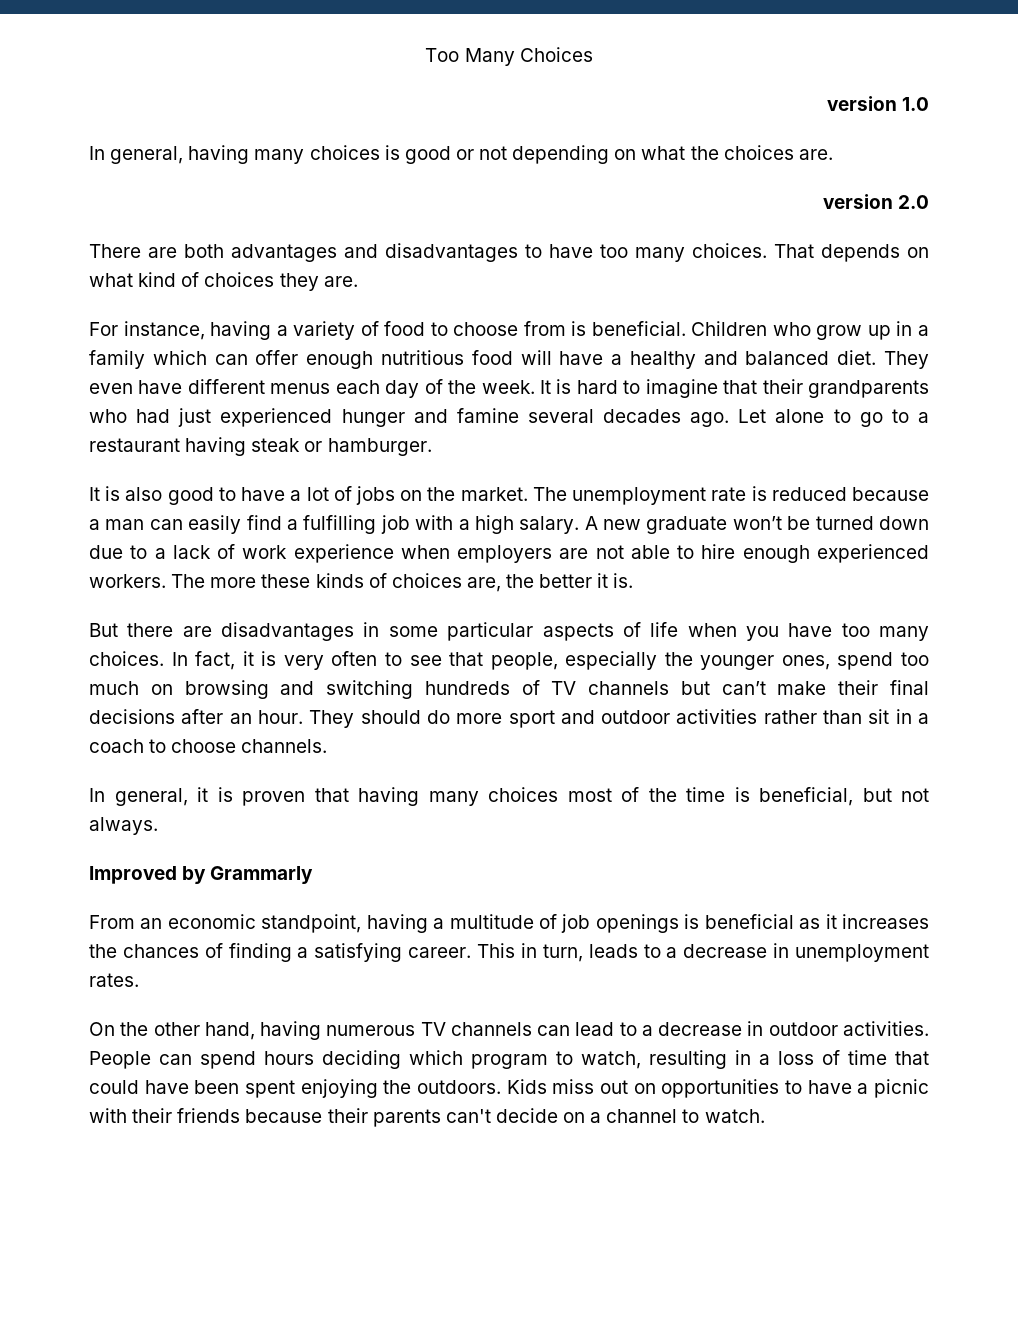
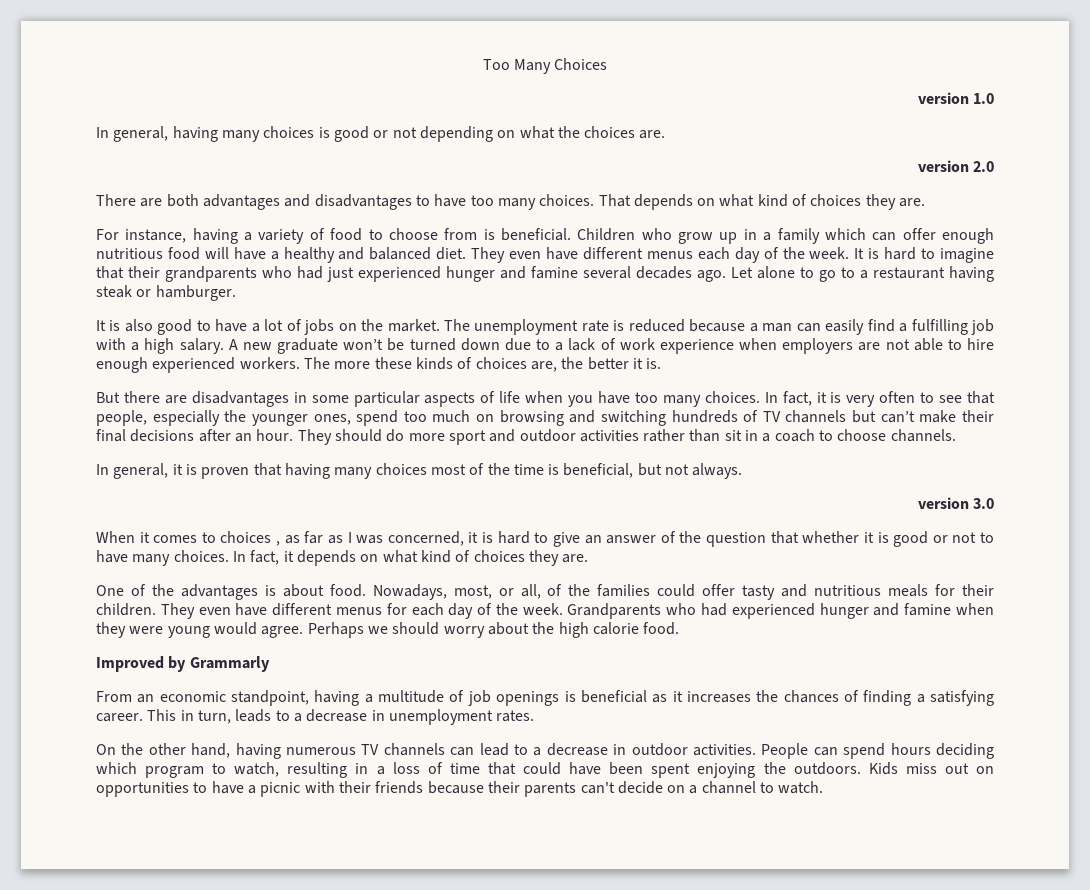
(158, 826) none -> [917,497,995,509] [96,531,995,547] [96,550,589,566] [96,584,995,600] [96,603,994,619] [96,622,680,638] // version 3.0 // When it comes to choices , as far as I was concerned, it is hard to give an answer of the question that whether it is good or not to have many choices. In fact, it depends on what kind of choices they are. // One of the advantages is about food. Nowadays, most, or all, of the families could offer tasty and nutritious meals for their children. They even have different menus for each day of the week. Grandparents who had experienced hunger and famine when they were young would agree. Perhaps we should worry about the high calorie food.

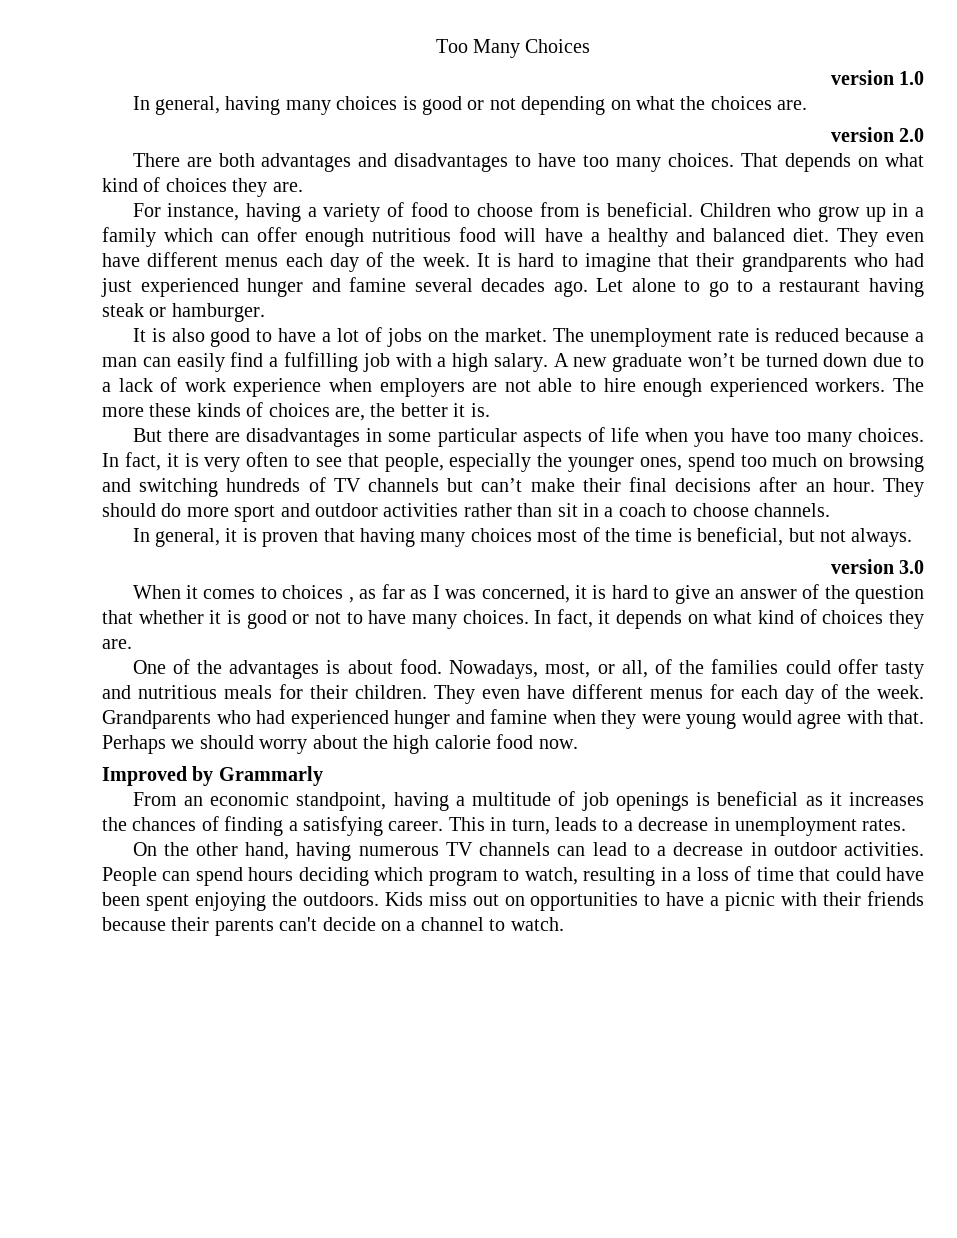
[261,626,304,638] agree. -> [797,710,924,729] agree with that.
[643,622,680,635] food. -> [496,734,578,749] food now.

